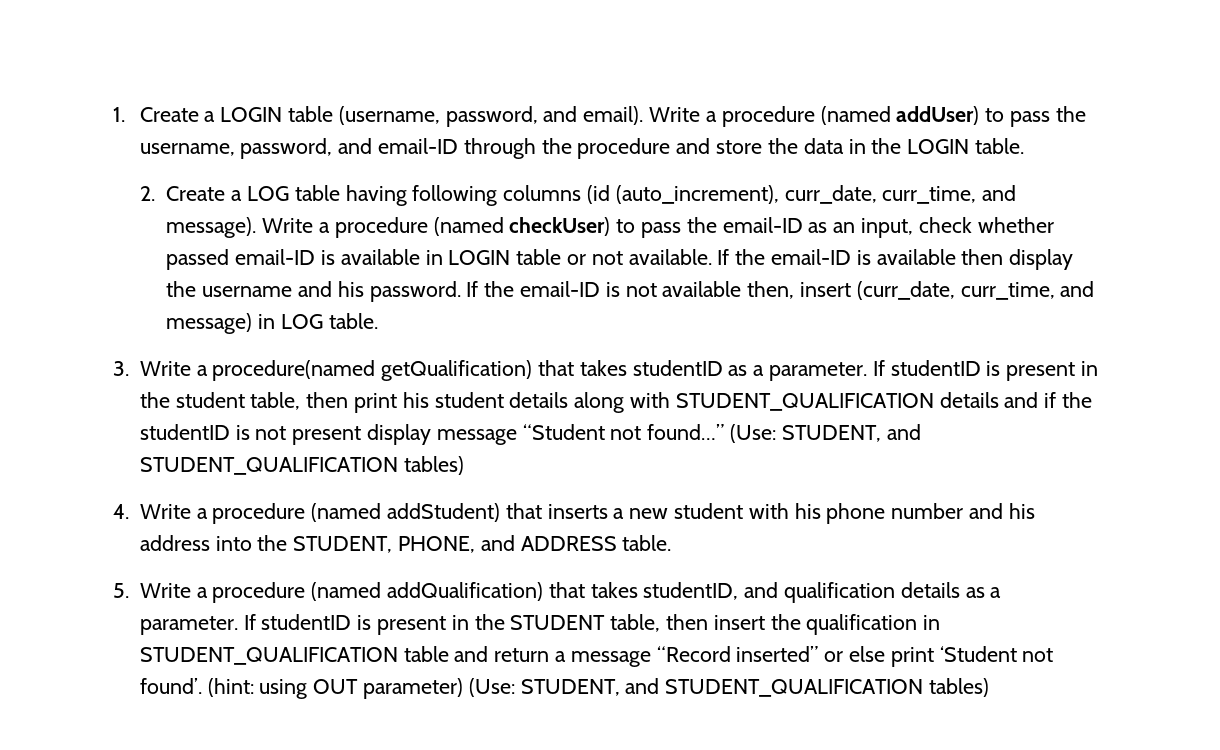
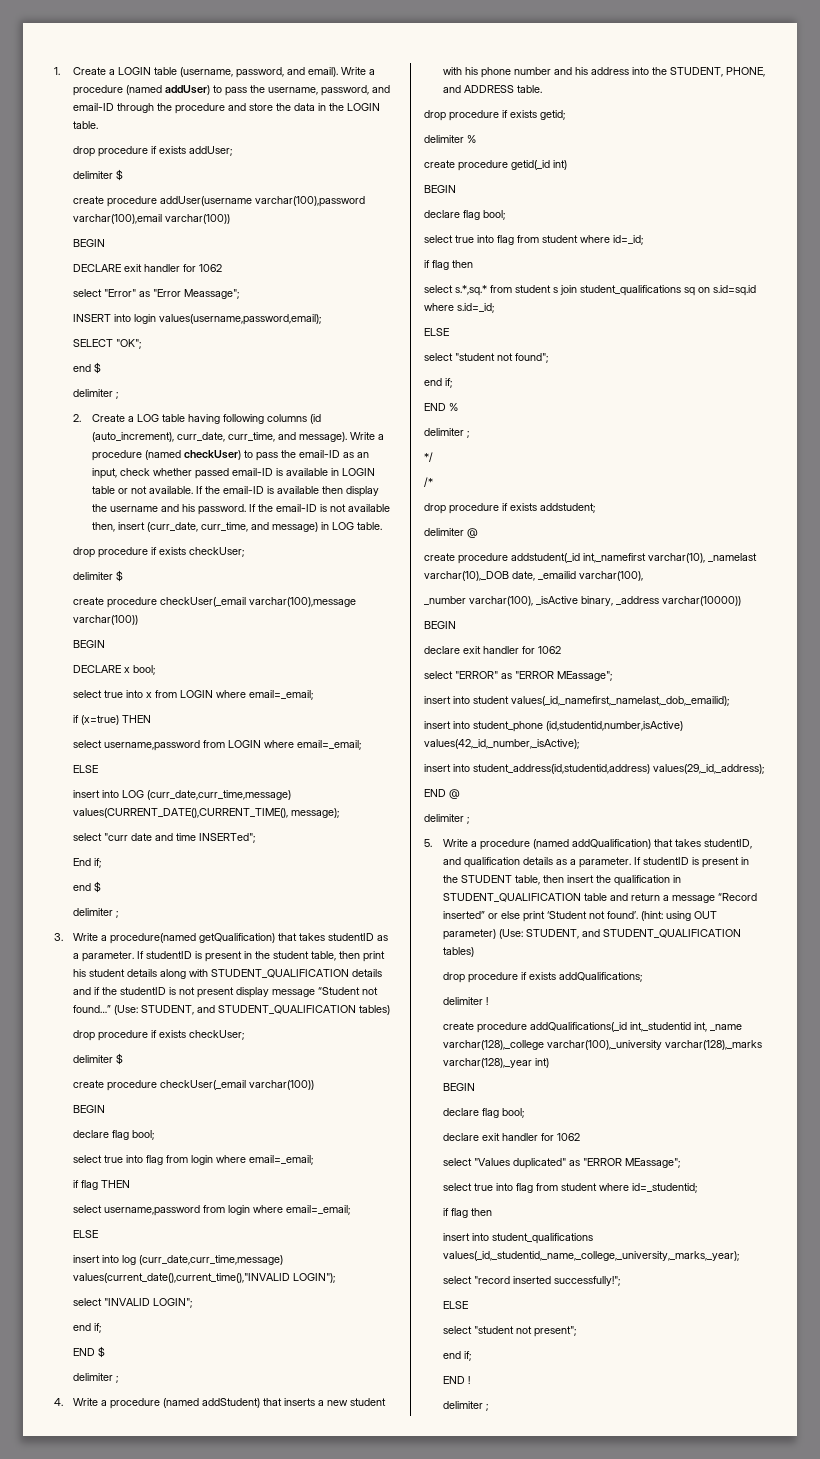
(1024, 146) none -> [73,146,233,157] [73,169,124,181] [73,196,366,207] [73,214,231,224] [73,239,106,247] [73,264,223,272] [73,289,240,299] [73,314,322,325] [73,339,142,349] [73,362,102,374] [73,389,119,399] // drop procedure if exists addUser; // delimiter $ // create procedure addUser(username varchar(100),password varchar(100),email varchar(100)) // BEGIN // DECLARE exit handler for 1062 // select "Error" as "Error Meassage"; // INSERT into login values(username,password,email); // SELECT "OK"; // end $ // delimiter ;
(378, 321) none -> [73,547,245,558] [73,570,124,582] [73,597,357,608] [73,615,139,625] [73,640,106,648] [73,665,156,675] [73,690,314,700] [73,715,152,725] [73,740,362,751] [73,765,99,773] [73,790,292,800] [73,808,340,818] [73,833,256,843] [73,858,102,868] [73,881,102,893] [73,908,119,918] // drop procedure if exists checkUser; // delimiter $ // create procedure checkUser(_email varchar(100),message varchar(100)) // BEGIN // DECLARE x bool; // select true into x from LOGIN where email=_email; // if (x=true) THEN // select username,password from LOGIN where email=_email; // ELSE // insert into LOG (curr_date,curr_time,message) values(CURRENT_DATE(),CURRENT_TIME(), message); // select "curr date and time INSERTed"; // End if; // end $ // delimiter ;
(464, 465) none -> [73,1030,245,1041] [73,1053,124,1065] [73,1080,315,1091] [73,1105,106,1113] [73,1130,155,1140] [73,1155,314,1165] [73,1180,131,1190] [73,1205,351,1216] [73,1230,99,1238] [73,1255,284,1265] [73,1273,336,1283] [73,1298,193,1308] [73,1323,102,1333] [73,1346,106,1358] [73,1373,119,1383] // drop procedure if exists checkUser; // delimiter $ // create procedure checkUser(_email varchar(100)) // BEGIN // declare flag bool; // select true into flag from login where email=_email; // if flag THEN // select username,password from login where email=_email; // ELSE // insert into log (curr_date,curr_time,message) values(current_date(),current_time(),"INVALID LOGIN"); // select "INVALID LOGIN"; // end if; // END $ // delimiter ;
(672, 543) none -> [424,110,565,121] [424,135,476,143] [424,160,567,171] [424,185,456,193] [424,210,505,220] [424,235,643,245] [424,260,473,270] [424,285,756,296] [424,303,494,313] [424,328,449,336] [424,353,548,363] [424,378,452,388] [424,403,458,411] [424,428,469,438] [424,452,433,462] [424,477,433,487] [424,503,595,514] [424,528,478,538] [424,553,757,564] [424,571,643,581] [424,596,741,606] [424,621,456,629] [424,646,561,654] [424,671,612,681] [424,696,729,706] [424,721,683,732] [424,739,579,749] [424,764,764,774] [424,789,460,799] [424,814,469,824] // drop procedure if exists getid; // delimiter % // create procedure getid(_id int) // BEGIN // declare flag bool; // select true into flag from student where id=_id; // if flag then // select s.*,sq.* from student s join student_qualifications sq on s.id=sq.id where s.id=_id; // ELSE // select "student not found"; // end if; // END % // delimiter ; // */ // /* // drop procedure if exists addstudent; // delimiter @ // create procedure addstudent(_id int,_namefirst varchar(10), _namelast varchar(10),_DOB date, _emailid varchar(100), // _number varchar(100), _isActive binary, _address varchar(10000)) // BEGIN // declare exit handler for 1062 // select "ERROR" as "ERROR MEassage"; // insert into student values(_id,_namefirst,_namelast,_dob,_emailid); // insert into student_phone (id,studentid,number,isActive) values(42,_id,_number,_isActive); // insert into student_address(id,studentid,address) values(29,_id,_address); // END @ // delimiter ;
(989, 687) none -> [443,972,643,983] [443,997,489,1005] [443,1022,743,1033] [443,1040,763,1050] [443,1058,550,1068] [443,1083,476,1091] [443,1108,525,1118] [443,1133,581,1141] [443,1158,681,1169] [443,1183,698,1193] [443,1208,493,1218] [443,1233,594,1244] [443,1251,740,1261] [443,1276,621,1286] [443,1301,469,1309] [443,1326,577,1337] [443,1351,472,1361] [443,1376,471,1384] [443,1401,489,1411] // drop procedure if exists addQualifications; // delimiter ! // create procedure addQualifications(_id int,_studentid int, _name varchar(128),_college varchar(100),_university varchar(128),_marks varchar(128),_year int) // BEGIN // declare flag bool; // declare exit handler for 1062 // select "Values duplicated" as "ERROR MEassage"; // select true into flag from student where id=_studentid; // if flag then // insert into student_qualifications values(_id,_studentid,_name,_college,_university,_marks,_year); // select "record inserted successfully!"; // ELSE // select "student not present"; // end if; // END ! // delimiter ;

